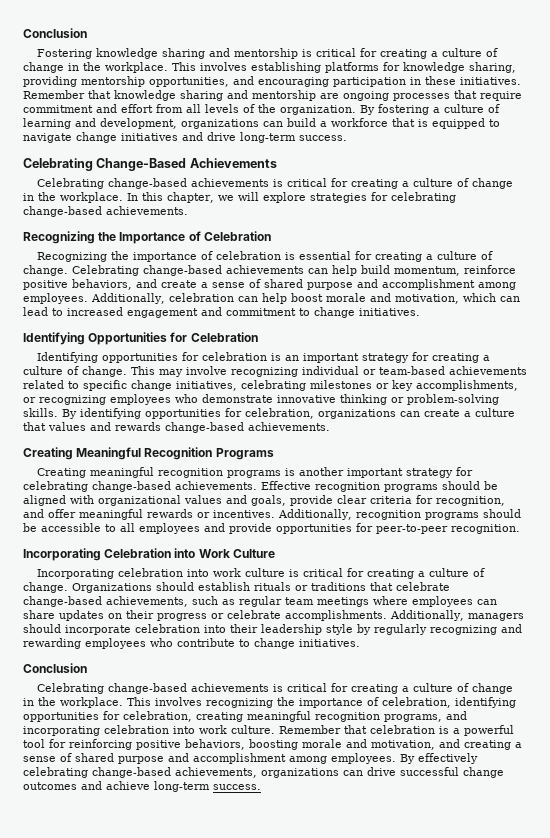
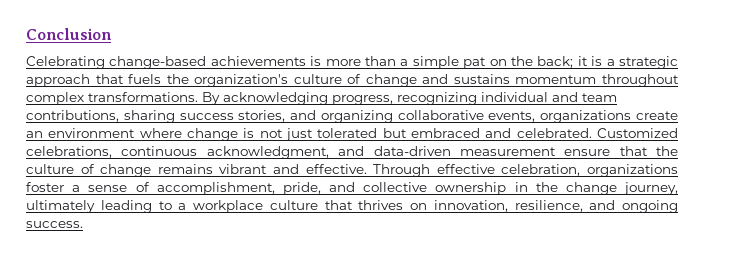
[23,28,87,38] [37,48,499,59] [23,62,516,73] [23,76,521,87] [23,90,522,101] [23,104,500,115] [23,118,500,129] [23,132,347,143] [23,158,277,171] [37,178,514,189] [23,192,456,203] [23,206,188,217] [23,231,271,244] [37,251,494,262] [23,265,516,276] [23,279,516,290] [23,293,520,304] [23,307,420,318] [23,332,258,345] [37,352,491,363] [23,366,527,377] [23,380,518,391] [23,394,499,405] [23,408,515,419] [23,422,330,433] [23,447,274,460] [37,467,474,478] [23,481,498,492] [23,495,505,506] [23,509,521,520] [23,523,520,534] [23,548,275,561] [37,568,486,579] [23,582,450,593] [23,596,497,607] [23,610,524,621] [23,624,522,635] [23,638,360,649] [23,663,87,673] [37,683,514,694] [23,697,516,708] [23,711,467,722] [23,725,514,736] [23,739,522,750] [23,753,478,764] [23,767,504,778] [23,781,210,792] Conclusion // Fostering knowledge sharing and mentorship is critical for creating a culture of change in the workplace. This involves establishing platforms for knowledge sharing, providing mentorship opportunities, and encouraging participation in these initiatives. Remember that knowledge sharing and mentorship are ongoing processes that require commitment and effort from all levels of the organization. By fostering a culture of learning and development, organizations can build a workforce that is equipped to navigate change initiatives and drive long-term success. // Celebrating Change-Based Achievements // Celebrating change-based achievements is critical for creating a culture of change in the workplace. In this chapter, we will explore strategies for celebrating change-based achievements. // Recognizing the Importance of Celebration // Recognizing the importance of celebration is essential for creating a culture of change. Celebrating change-based achievements can help build momentum, reinforce positive behaviors, and create a sense of shared purpose and accomplishment among employees. Additionally, celebration can help boost morale and motivation, which can lead to increased engagement and commitment to change initiatives. // Identifying Opportunities for Celebration // Identifying opportunities for celebration is an important strategy for creating a culture of change. This may involve recognizing individual or team-based achievements related to specific change initiatives, celebrating milestones or key accomplishments, or recognizing employees who demonstrate innovative thinking or problem-solving skills. By identifying opportunities for celebration, organizations can create a culture that values and rewards change-based achievements. // Creating Meaningful Recognition Programs // Creating meaningful recognition programs is another important strategy for celebrating change-based achievements. Effective recognition programs should be aligned with organizational values and goals, provide clear criteria for recognition, and offer meaningful rewards or incentives. Additionally, recognition programs should be accessible to all employees and provide opportunities for peer-to-peer recognition. // Incorporating Celebration into Work Culture // Incorporating celebration into work culture is critical for creating a culture of change. Organizations should establish rituals or traditions that celebrate change-based achievements, such as regular team meetings where employees can share updates on their progress or celebrate accomplishments. Additionally, managers should incorporate celebration into their leadership style by regularly recognizing and rewarding employees who contribute to change initiatives. // Conclusion // Celebrating change-based achievements is critical for creating a culture of change in the workplace. This involves recognizing the importance of celebration, identifying opportunities for celebration, creating meaningful recognition programs, and incorporating celebration into work culture. Remember that celebration is a powerful tool for reinforcing positive behaviors, boosting morale and motivation, and creating a sense of shared purpose and accomplishment among employees. By effectively celebrating change-based achievements, organizations can drive successful change outcomes and achieve long-term -> [26,28,112,40] [26,56,678,69] [26,74,679,87] [26,92,617,105] [26,110,678,123] [26,128,678,141] [26,146,678,159] [26,164,679,177] [26,182,678,195] [26,200,678,213] Conclusion // Celebrating change-based achievements is more than a simple pat on the back; it is a strategic approach that fuels the organization's culture of change and sustains momentum throughout complex transformations. By acknowledging progress, recognizing individual and team contributions, sharing success stories, and organizing collaborative events, organizations create an environment where change is not just tolerated but embraced and celebrated. Customized celebrations, continuous acknowledgment, and data-driven measurement ensure that the culture of change remains vibrant and effective. Through effective celebration, organizations foster a sense of accomplishment, pride, and collective ownership in the change journey, ultimately leading to a workplace culture that thrives on innovation, resilience, and ongoing

